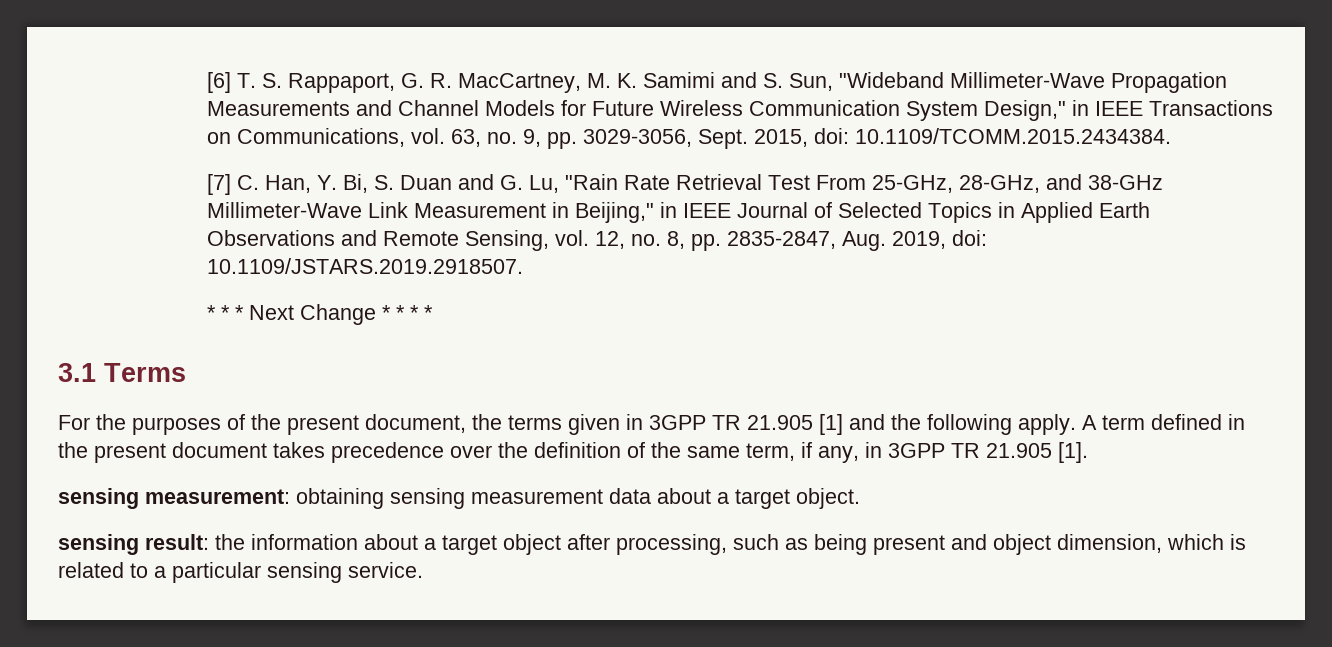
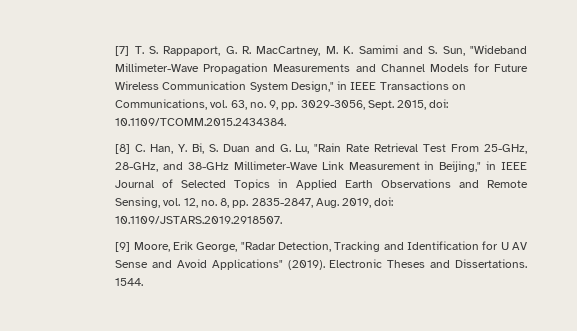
[207,72,232,93] [6] -> [115,46,130,56] [7]
[207,174,232,195] [7] -> [115,144,131,154] [8]
[207,304,434,325] [58,363,186,382] [58,414,1245,435] [58,442,1088,463] [58,488,860,509] [58,534,1246,555] [58,562,423,583] * * * Next Change * * * * // 3.1 Terms // For the purposes of the present document, the terms given in 3GPP TR 21.905 [1] and the following apply. A term defined in the present document takes precedence over the definition of the same term, if any, in 3GPP TR 21.905 [1]. // sensing measurement: obtaining sensing measurement data about a target object. // sensing result: the information about a target object after processing, such as being present and object dimension, which is related to a particular sensing service. -> [115,241,527,252] [115,259,527,270] [115,278,144,286] [9] Moore, Erik George, "Radar Detection, Tracking and Identification for U AV Sense and Avoid Applications" (2019). Electronic Theses and Dissertations. 1544.

